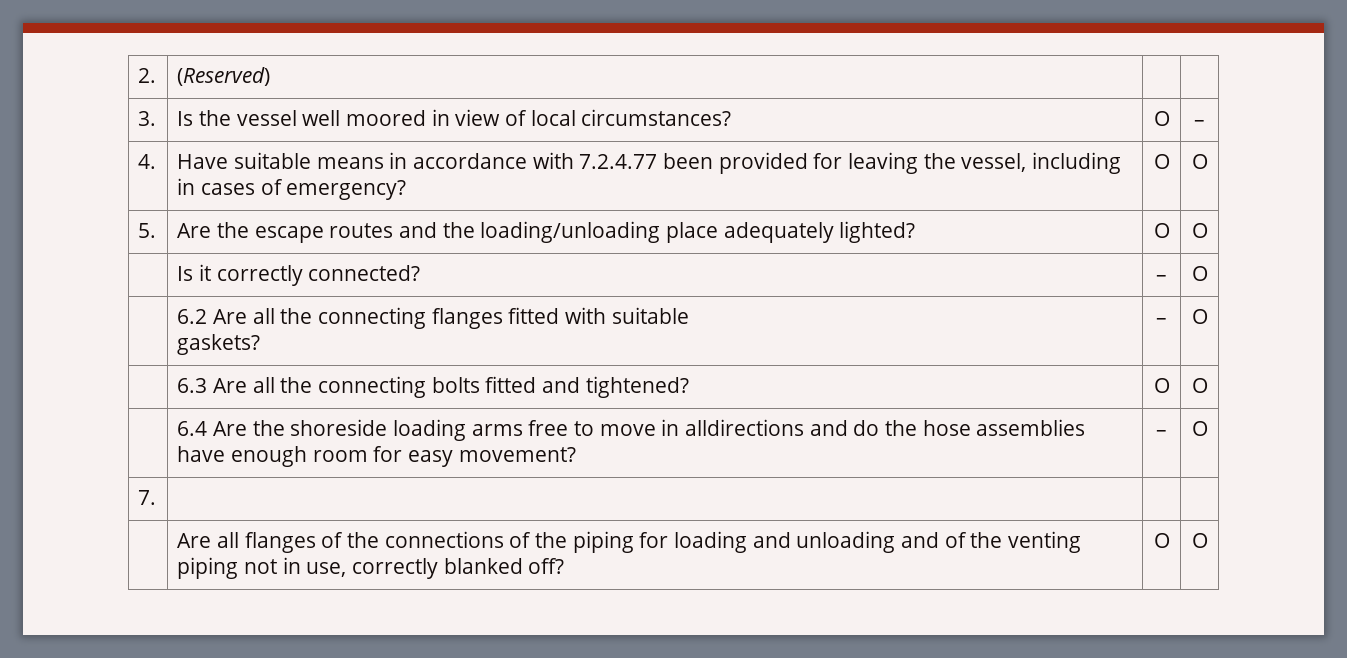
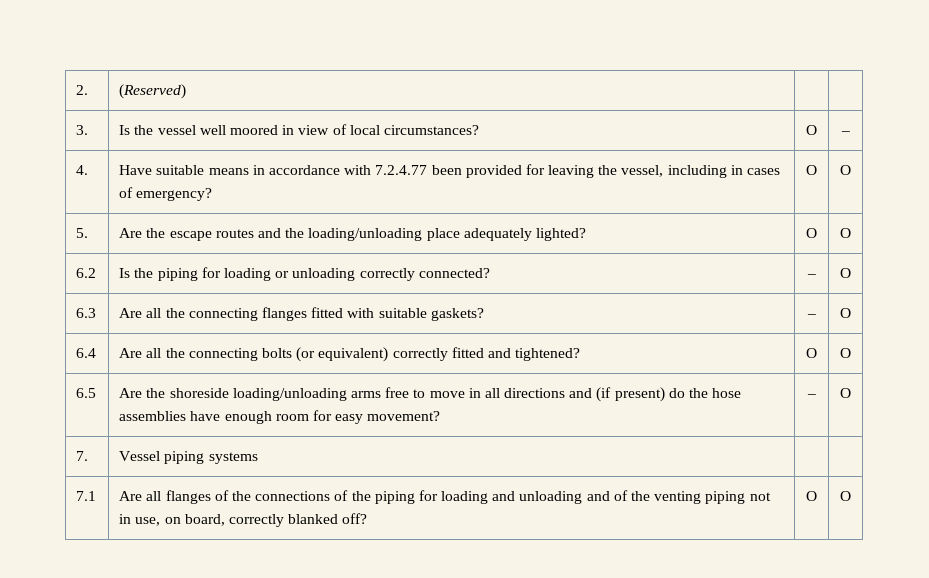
[177,264,212,281] | Is it -> [76,268,97,278] [119,267,356,281] 6.2 | Is the piping for loading or unloading
[177,309,208,324] | 6.2 -> [76,308,97,318] 6.3 |
(689, 315) // -> (427, 313) none
[177,378,208,393] | 6.3 -> [76,348,97,358] 6.4 |
(480, 385) none -> [296,347,448,362] (or equivalent) correctly
[177,421,208,436] | 6.4 -> [76,388,97,398] 6.5 |
[393,419,467,441] loading -> [232,388,347,401] loading/unloading
[685,419,848,436] alldirections and -> [484,387,665,402] all directions and (if present)
(157, 497) | | // -> [119,451,258,464] [76,491,97,501] Vessel piping systems | | // 7.1
(347, 569) none -> [164,514,225,526] on board,

